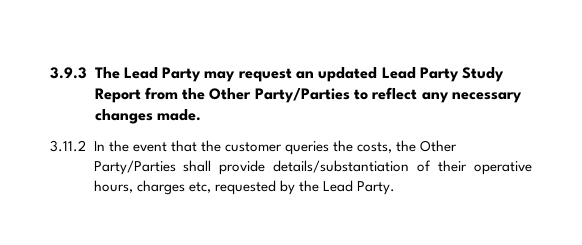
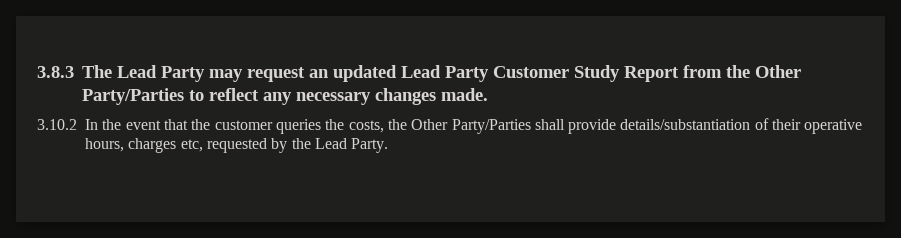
[50,67,87,79] 3.9.3 -> [37,66,74,78] 3.8.3
(460, 74) none -> [493,66,569,78] Customer
[50,140,86,152] 3.11.2 -> [37,119,77,130] 3.10.2

